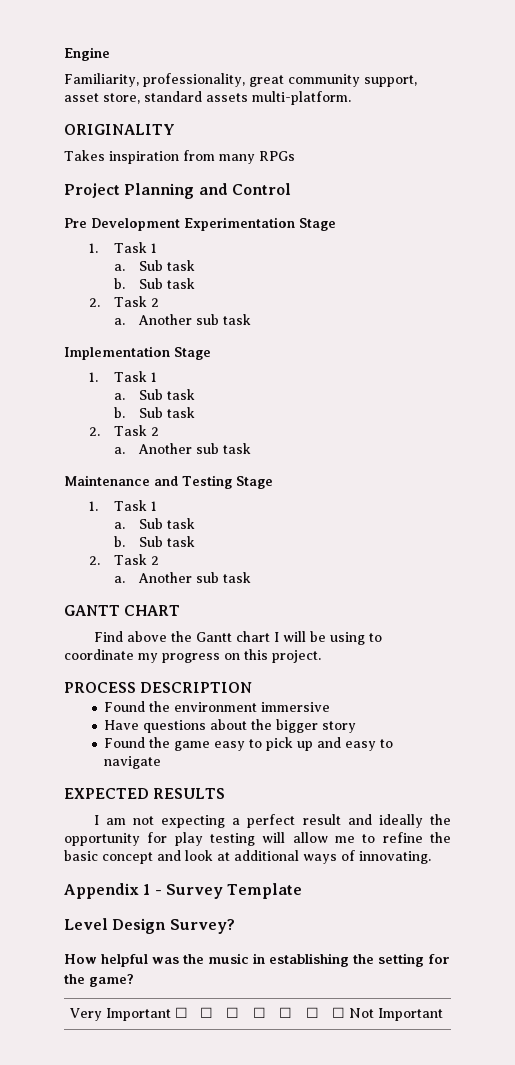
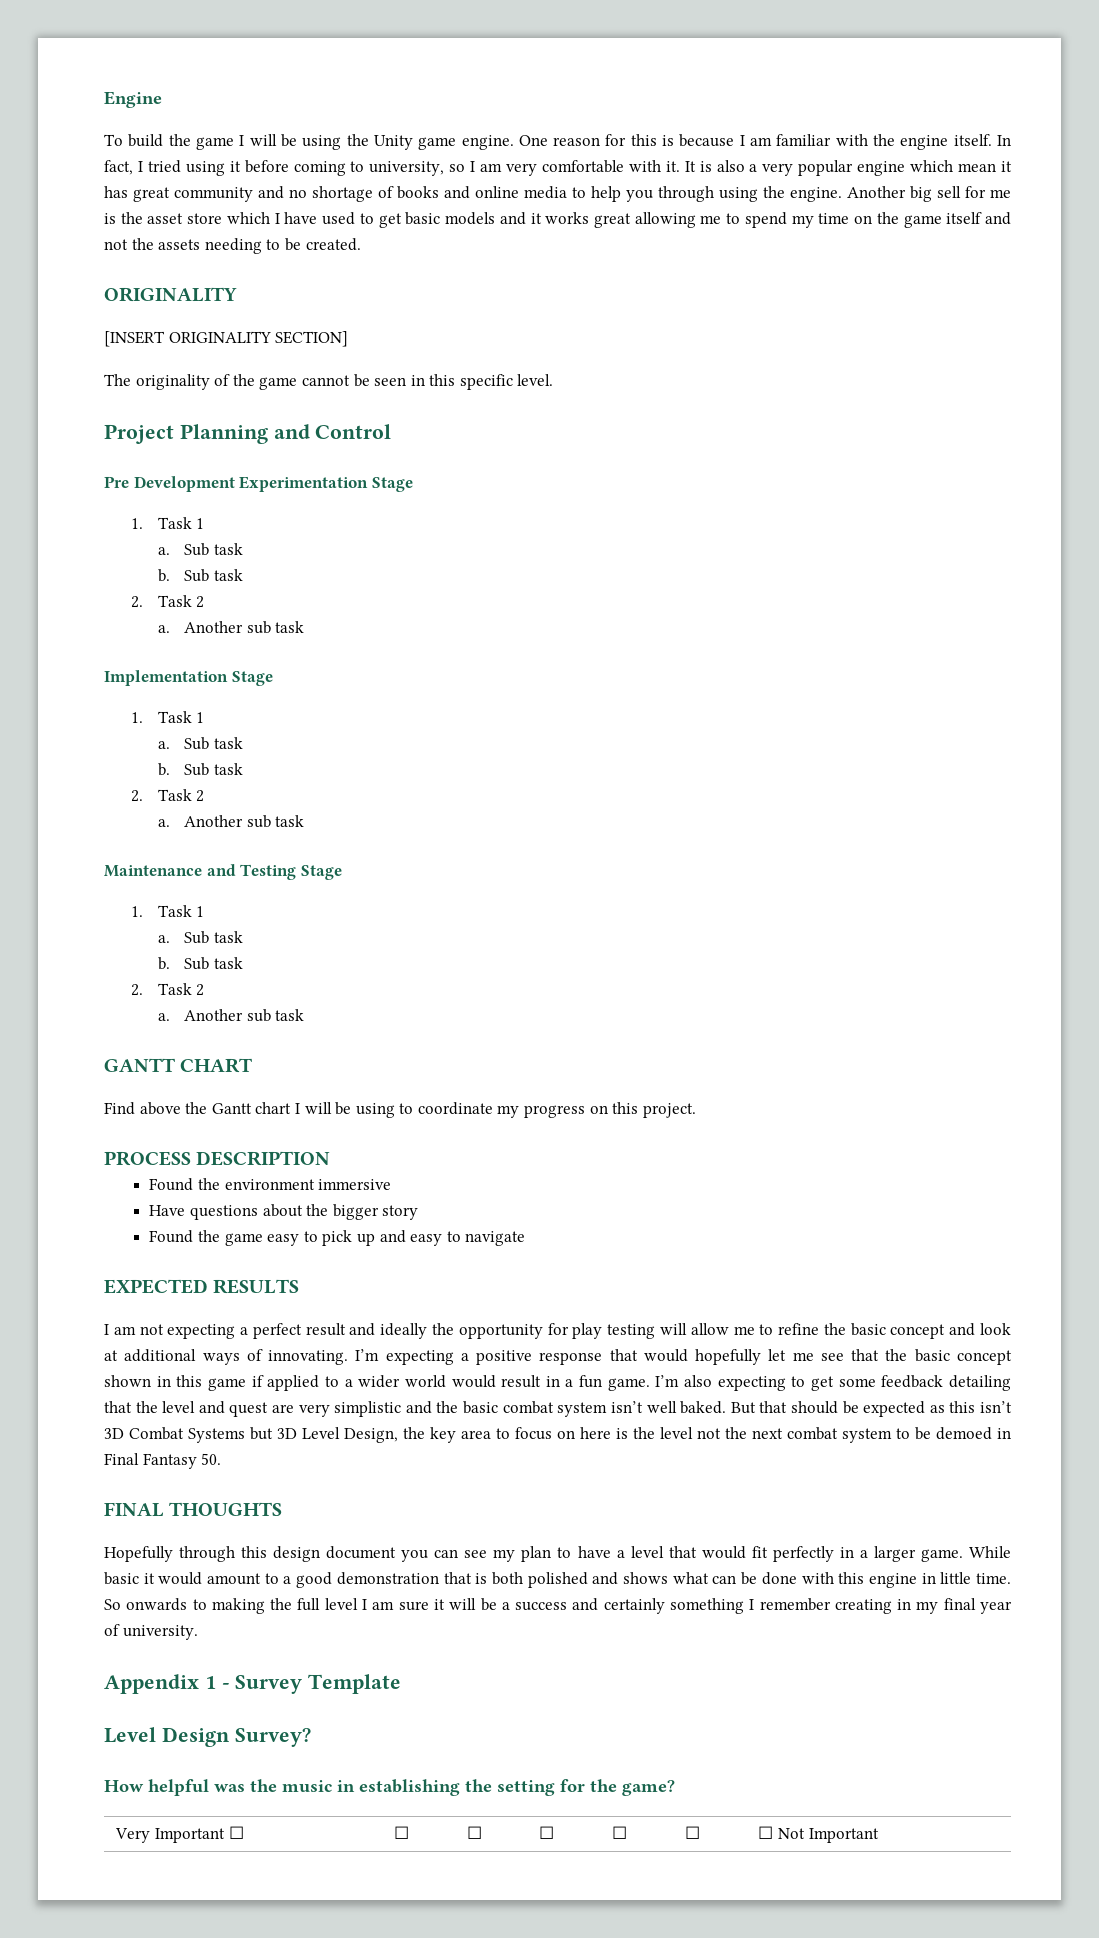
[64,73,417,87] [64,91,351,105] [64,124,175,135] [64,150,295,164] Familiarity, professionality, great community support, asset store, standard assets multi-platform. // ORIGINALITY // Takes inspiration from many RPGs -> [104,134,1012,150] [104,160,1012,176] [104,186,1011,202] [104,212,1012,228] [104,238,361,254] [104,287,237,302] [104,331,349,347] [104,374,554,390] To build the game I will be using the Unity game engine. One reason for this is because I am familiar with the engine itself. In fact, I tried using it before coming to university, so I am very comfortable with it. It is also a very popular engine which mean it has great community and no shortage of books and online media to help you through using the engine. Another big sell for me is the asset store which I have used to get basic models and it works great allowing me to spend my time on the game itself and not the assets needing to be created. // ORIGINALITY // [INSERT ORIGINALITY SECTION] // The originality of the game cannot be seen in this specific level.
(431, 857) none -> [355,1349,1013,1365] [104,1375,1012,1391] [104,1401,1012,1417] [104,1427,1011,1443] [104,1453,222,1469] [104,1502,283,1517] [104,1546,1011,1562] [104,1572,1011,1588] [104,1598,1012,1614] [104,1624,198,1640] I’m expecting a positive response that would hopefully let me see that the basic concept shown in this game if applied to a wider world would result in a fun game. I’m also expecting to get some feedback detailing that the level and quest are very simplistic and the basic combat system isn’t well baked. But that should be expected as this isn’t 3D Combat Systems but 3D Level Design, the key area to focus on here is the level not the next combat system to be demoed in Final Fantasy 50. // FINAL THOUGHTS // Hopefully through this design document you can see my plan to have a level that would fit perfectly in a larger game. While basic it would amount to a good demonstration that is both polished and shows what can be done with this engine in little time. So onwards to making the full level I am sure it will be a success and certainly something I remember creating in my final year of university.

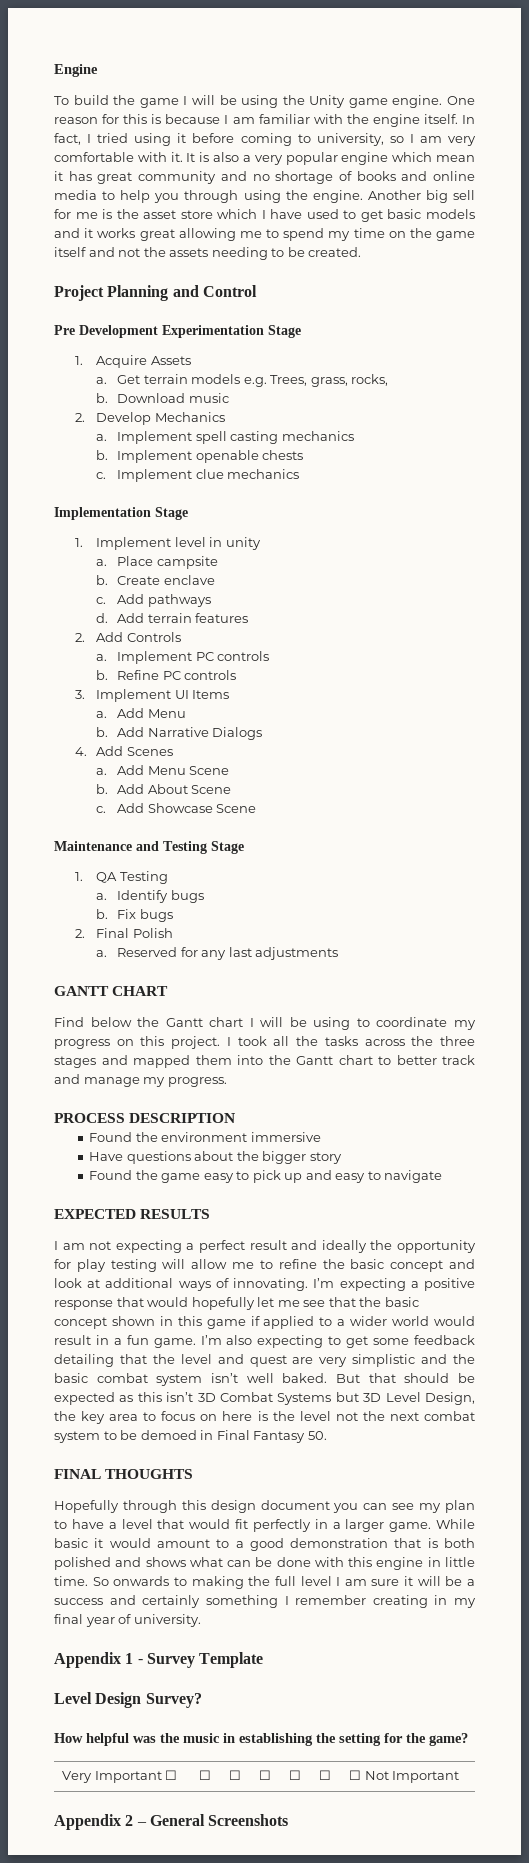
[104,287,237,302] [104,331,349,347] [104,374,554,390] // ORIGINALITY // [INSERT ORIGINALITY SECTION] // The originality of the game cannot be seen in this specific level. -> (362, 252) none
[157,517,205,529] [157,543,243,556] [157,569,243,582] [130,595,205,608] [157,621,305,634] Task 1 // a. Sub task // b. Sub task // 2. Task 2 // a. Another sub task -> [96,355,191,368] [96,374,389,387] [96,393,229,403] [75,412,225,425] [96,431,354,444] [96,450,304,463] [96,469,300,482] Acquire Assets // a. Get terrain models e.g. Trees, grass, rocks, // b. Download music // 2. Develop Mechanics // a. Implement spell casting mechanics // b. Implement openable chests // c. Implement clue mechanics
[157,711,205,723] [157,737,243,750] [157,763,243,776] [130,789,205,802] [157,815,305,828] Task 1 // a. Sub task // b. Sub task // 2. Task 2 // a. Another sub task -> [96,537,261,550] [96,556,218,569] [96,575,215,585] [96,594,211,607] [96,613,249,623] [75,632,181,642] [96,651,270,664] [96,670,237,680] [75,689,230,702] [96,708,186,718] [96,727,263,740] [75,746,173,756] [96,765,230,775] [96,784,232,794] [96,803,257,813] Implement level in unity // a. Place campsite // b. Create enclave // c. Add pathways // d. Add terrain features // 2. Add Controls // a. Implement PC controls // b. Refine PC controls // 3. Implement UI Items // a. Add Menu // b. Add Narrative Dialogs // 4. Add Scenes // a. Add Menu Scene // b. Add About Scene // c. Add Showcase Scene
[157,905,205,917] [157,931,243,944] [157,957,243,970] [130,983,205,996] [157,1009,305,1022] Task 1 // a. Sub task // b. Sub task // 2. Task 2 // a. Another sub task -> [96,871,168,884] [96,890,204,903] [96,909,173,922] [75,928,173,938] [96,947,339,960] QA Testing // a. Identify bugs // b. Fix bugs // 2. Final Polish // a. Reserved for any last adjustments
[139,1102,181,1115] above -> [90,1017,132,1027] below
(696, 1110) none -> [226,1036,475,1046] [54,1055,475,1068] [54,1074,227,1087] I took all the tasks across the three stages and mapped them into the Gantt chart to better track and manage my progress.
(879, 1835) none -> [54,1814,289,1830] // Appendix 2 – General Screenshots

